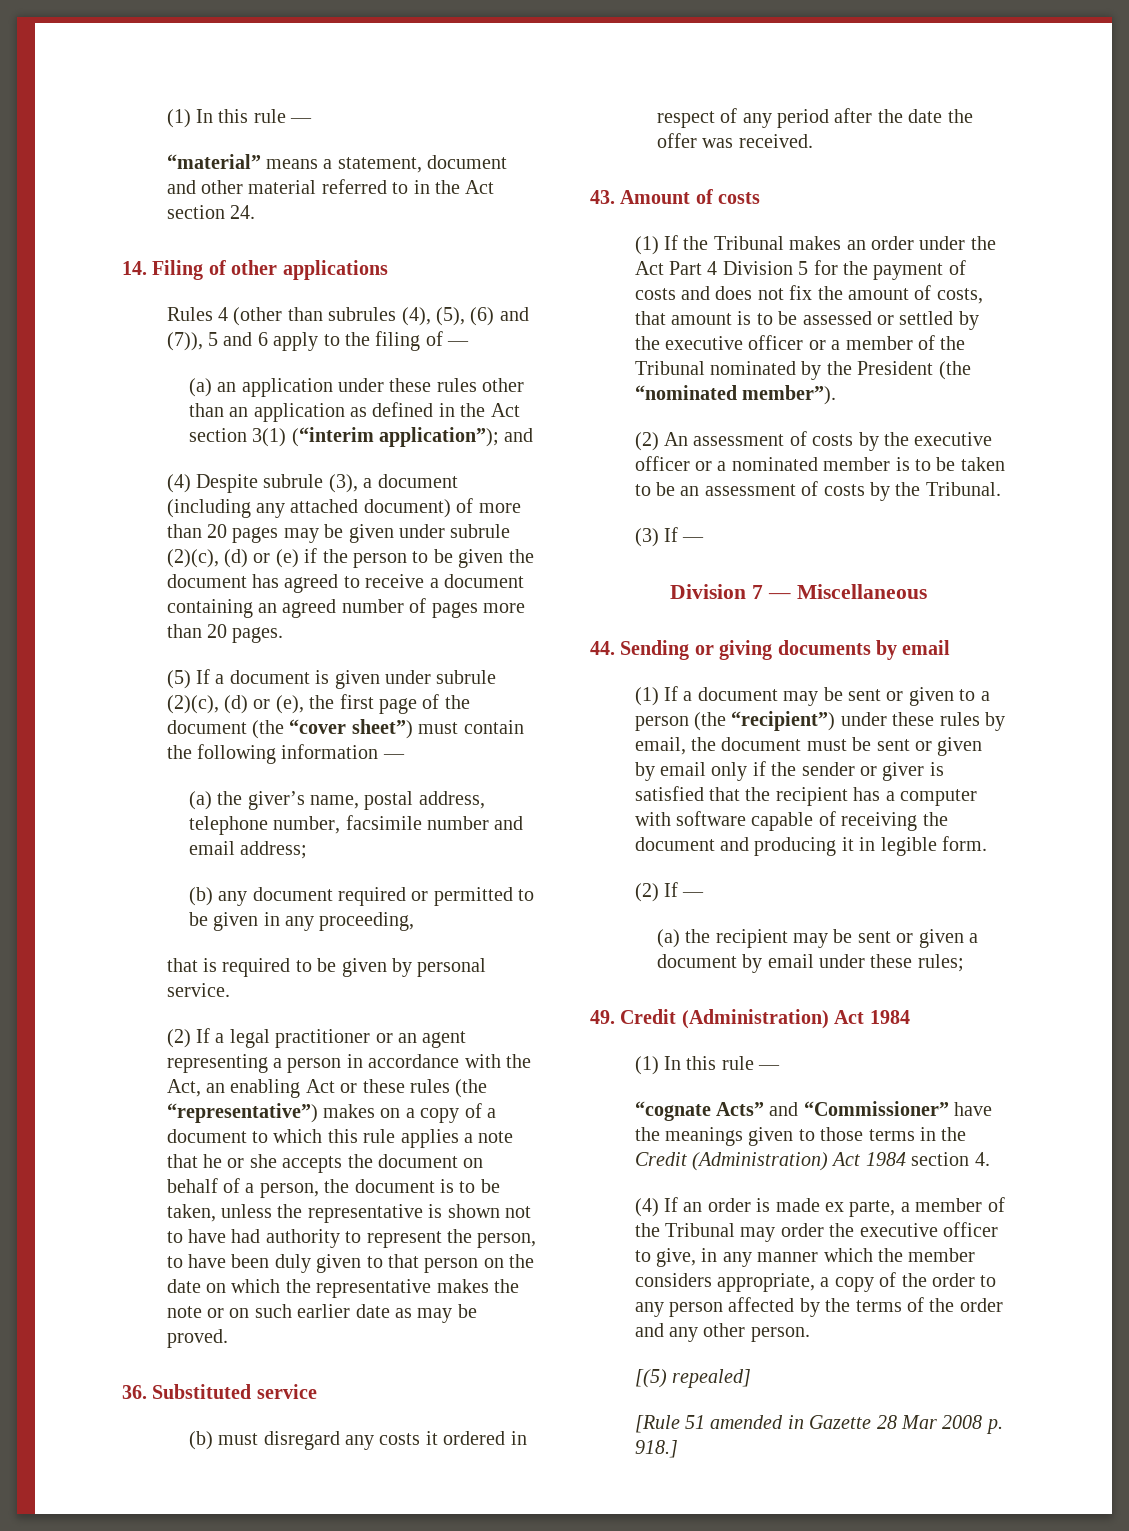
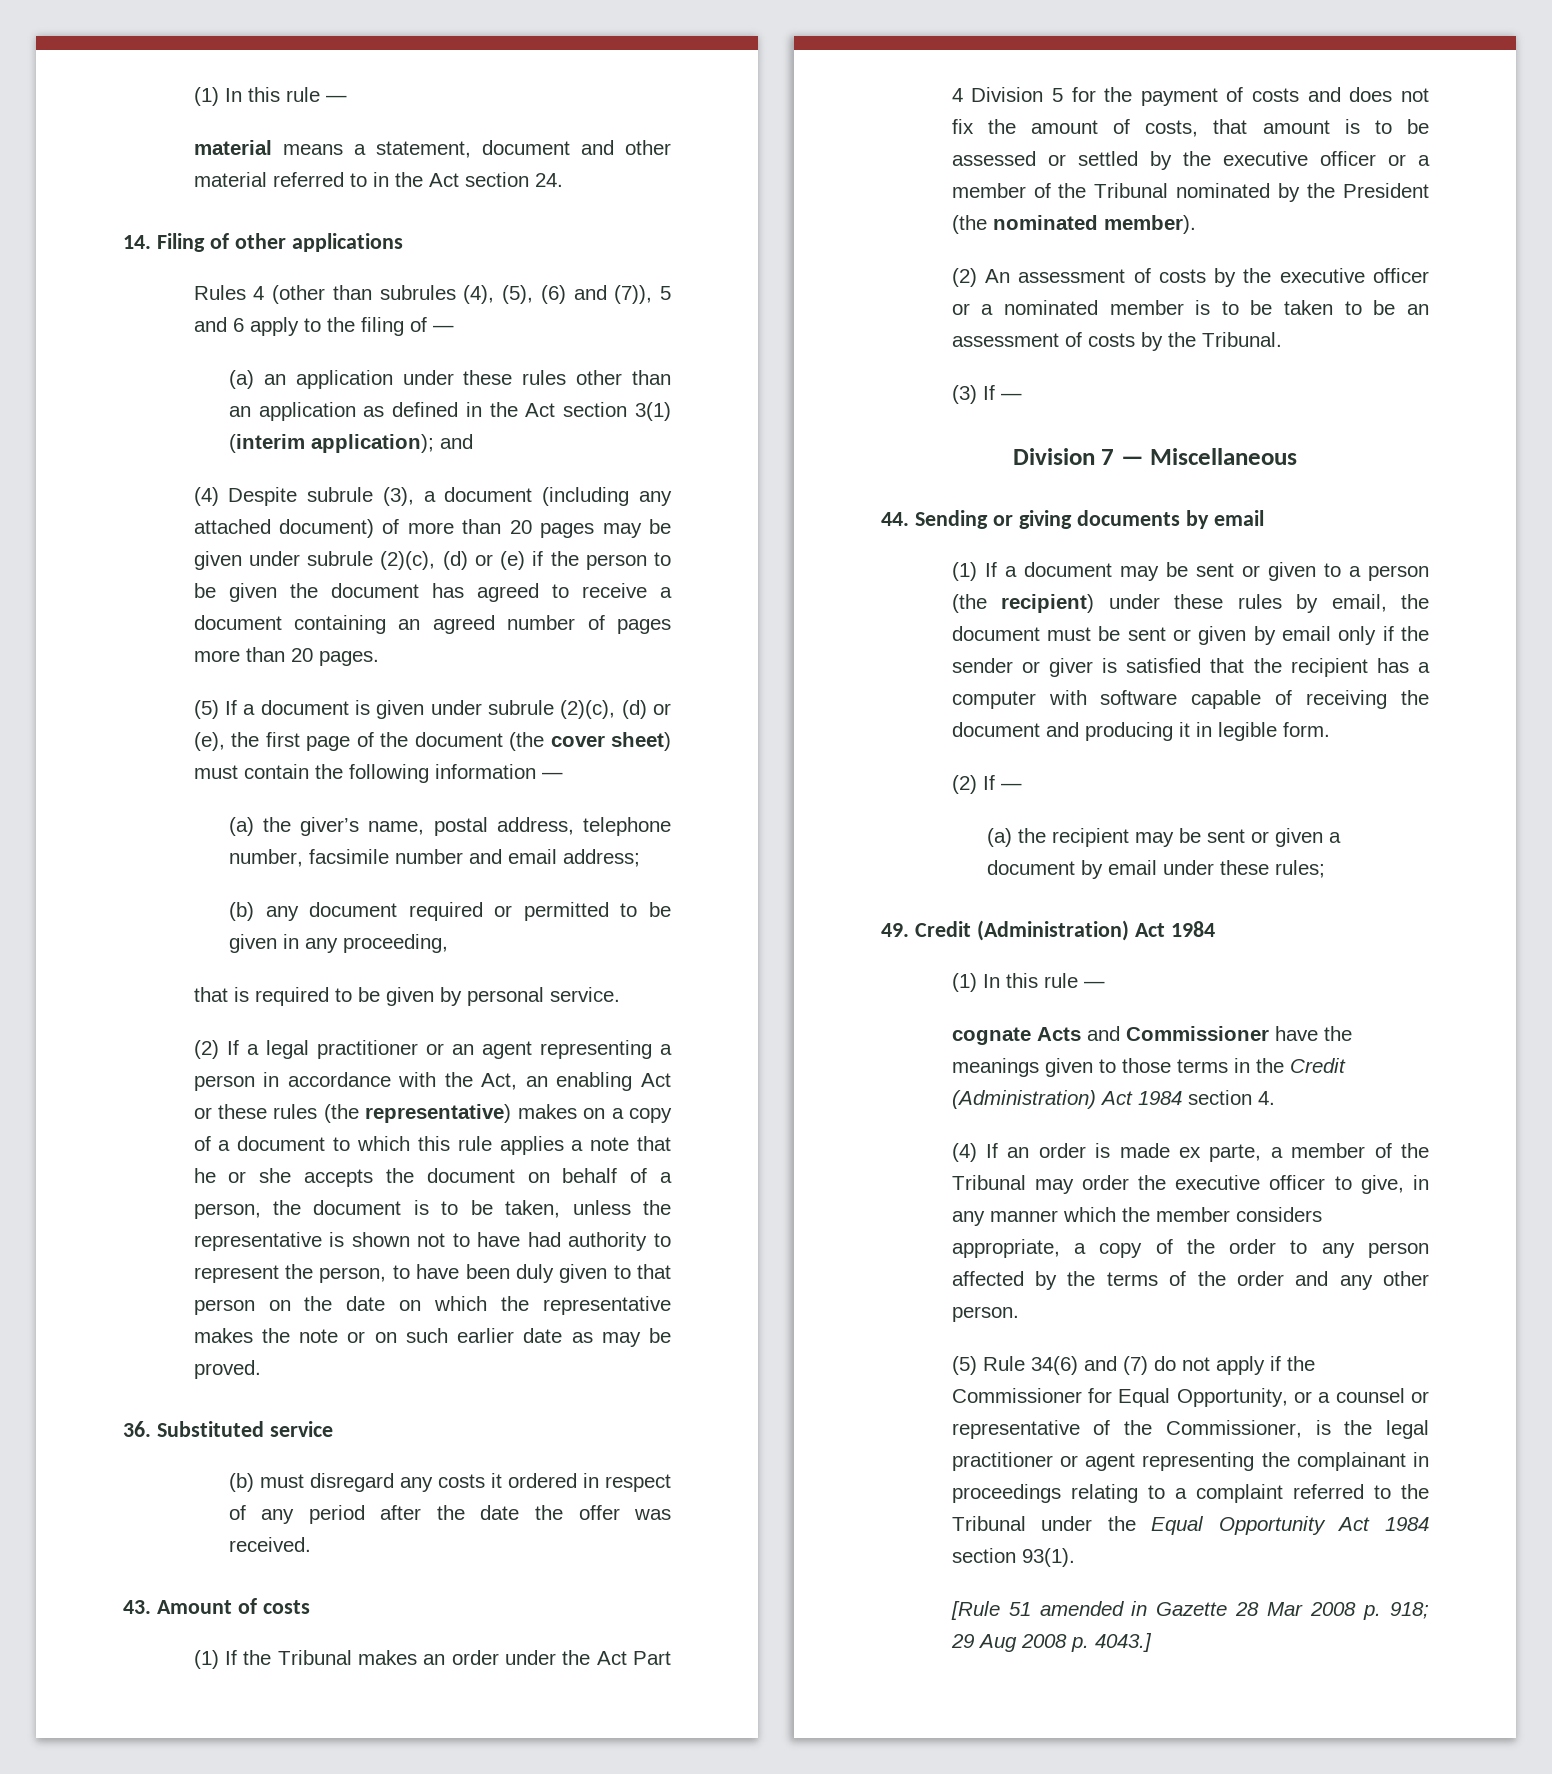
[166,109,313,128] [166,154,261,169] (1) In this rule — // “material” -> [193,87,347,106] [193,140,272,155] (1) In this rule — // material
[291,427,499,447] (“interim application”); -> [228,434,434,453] (interim application);
[289,719,413,739] “cover sheet”) -> [550,732,671,751] cover sheet)
[166,1103,318,1123] “representative”) -> [365,1104,512,1123] representative)
[634,385,836,405] “nominated member”). -> [992,215,1196,234] nominated member).
[731,711,836,731] “recipient”) -> [1001,594,1095,613] recipient)
[634,1101,949,1121] “cognate Acts” and “Commissioner” -> [951,1026,1269,1045] cognate Acts and Commissioner
[634,1369,751,1388] [(5) repealed] -> [951,1356,1315,1375] [951,1388,1429,1407] [951,1420,1429,1439] [951,1452,1429,1471] [951,1484,1429,1503] [951,1516,1429,1535] [951,1548,1075,1567] (5) Rule 34(6) and (7) do not apply if the Commissioner for Equal Opportunity, or a counsel or representative of the Commissioner, is the legal practitioner or agent representing the complainant in proceedings relating to a complaint referred to the Tribunal under the Equal Opportunity Act 1984 section 93(1).
[634,1440,678,1458] 918.] -> [1390,1602,1429,1619] [950,1633,1152,1652] 918; 29 Aug 2008 p. 4043.]

